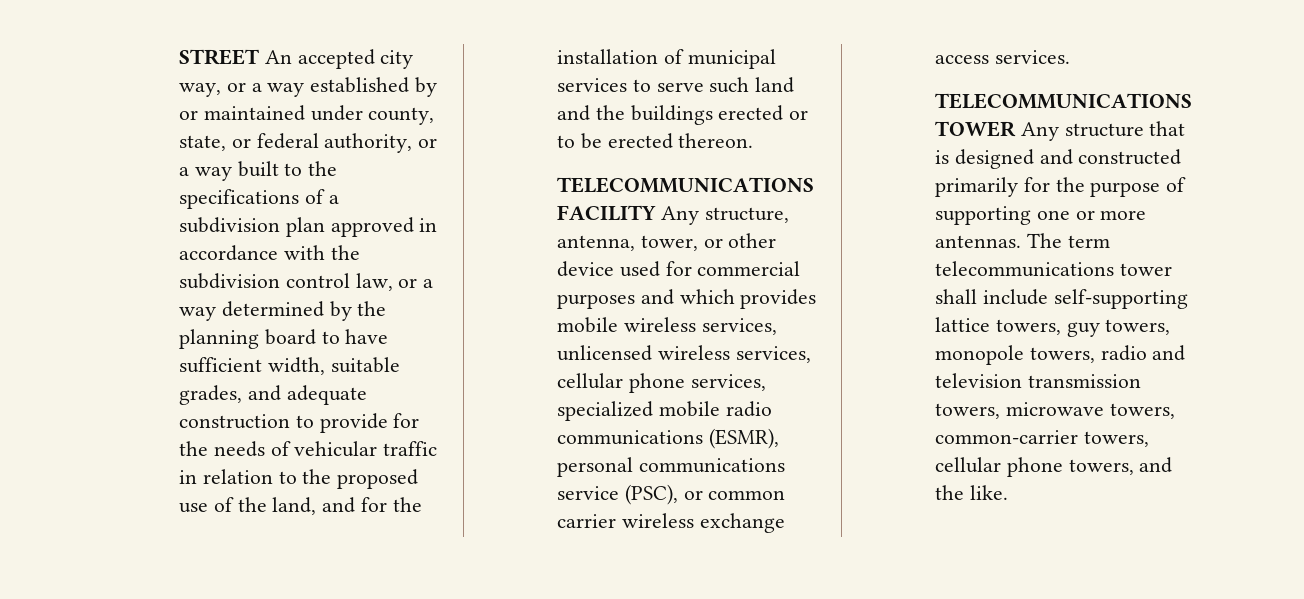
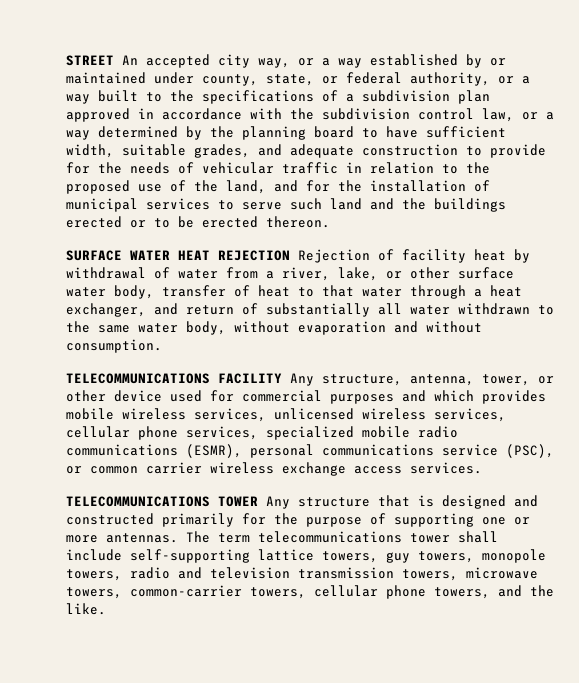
(754, 140) none -> [65,249,530,263] [65,267,514,281] [65,285,522,299] [65,303,554,317] [65,321,482,335] [65,339,162,353] // SURFACE WATER HEAT REJECTION Rejection of facility heat by withdrawal of water from a river, lake, or other surface water body, transfer of heat to that water through a heat exchanger, and return of substantially all water withdrawn to the same water body, without evaporation and without consumption.

